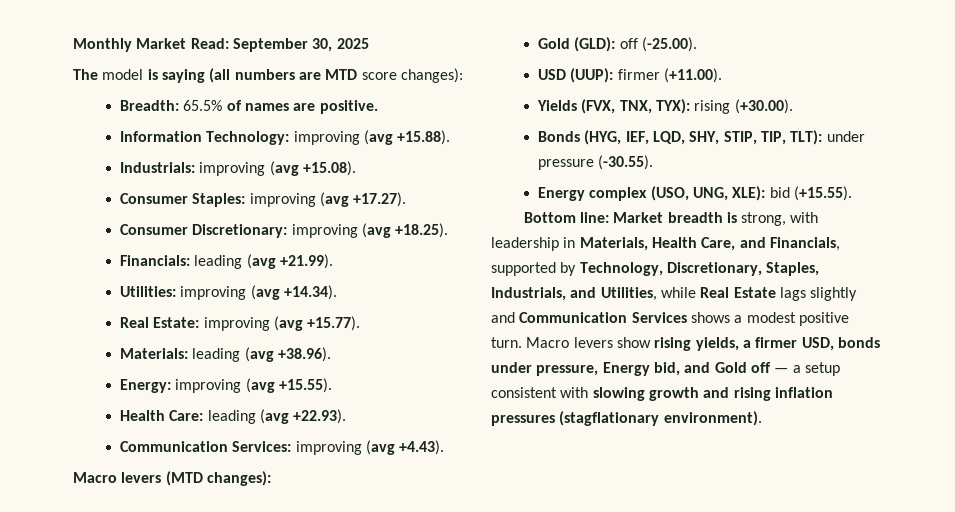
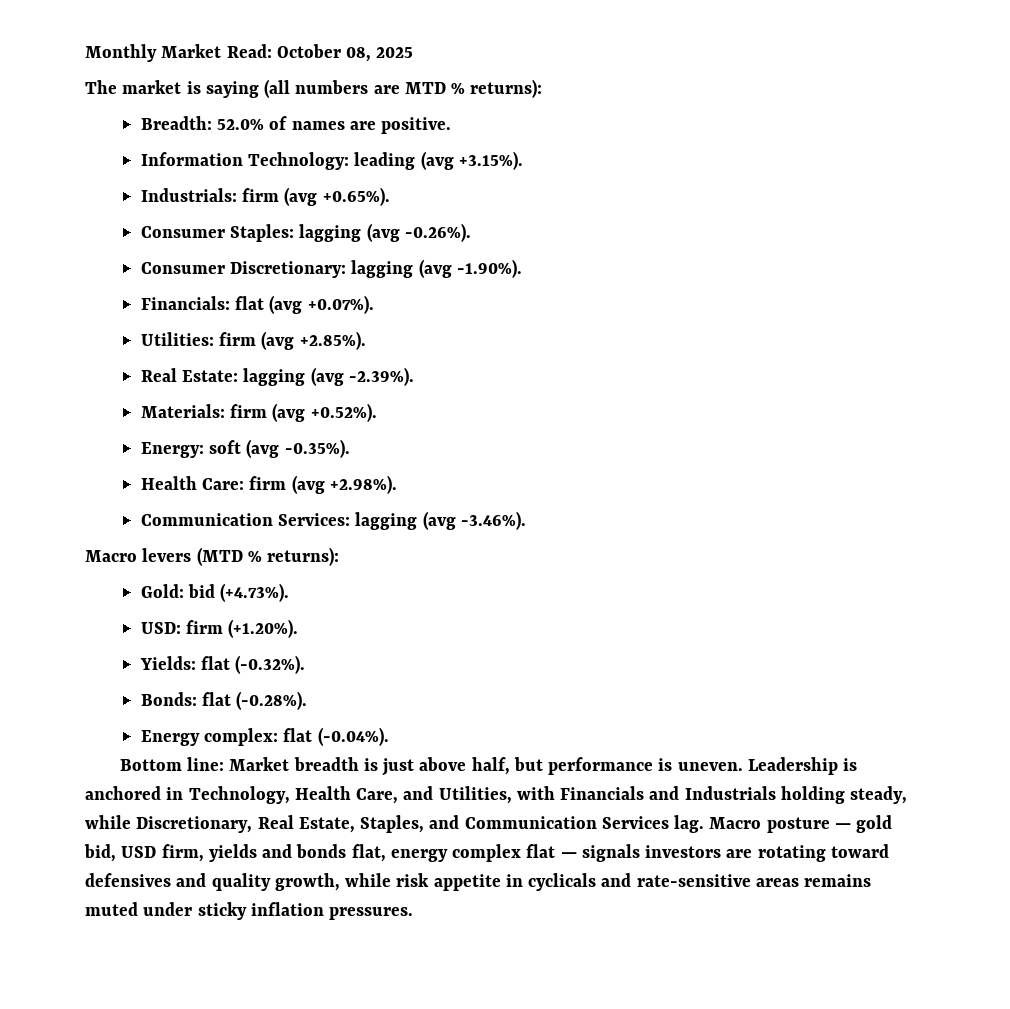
[232,38,333,52] September 30, -> [276,44,372,62] October 08,
[102,69,144,80] model -> [122,80,182,94] market
[361,68,463,83] score changes): -> [451,79,543,98] % returns):
[183,100,223,111] 65.5% -> [217,119,265,130] 52.0%
[293,130,451,145] [120,161,357,176] improving (avg +15.88). // Industrials: improving (avg +15.08). -> [354,151,523,170] [140,187,390,206] leading (avg +3.15%). // Industrials: firm (avg +0.65%).
[249,192,407,207] improving (avg +17.27). -> [299,223,471,242] lagging (avg -0.26%).
[291,223,449,238] [120,254,334,269] [120,285,338,300] [120,316,361,331] [120,347,332,362] [120,378,333,393] improving (avg +18.25). // Financials: leading (avg +21.99). // Utilities: improving (avg +14.34). // Real Estate: improving (avg +15.77). // Materials: leading (avg +38.96). // Energy: improving (avg +15.55). -> [351,259,522,278] [140,295,374,314] [140,331,366,350] [140,367,414,386] [140,403,377,422] [140,439,350,458] lagging (avg -1.90%). // Financials: flat (avg +0.07%). // Utilities: firm (avg +2.85%). // Real Estate: lagging (avg -2.39%). // Materials: firm (avg +0.52%). // Energy: soft (avg -0.35%).
[207,409,347,424] leading (avg +22.93). -> [249,475,397,494] firm (avg +2.98%).
[295,440,445,455] improving (avg +4.43). -> [355,511,526,530] lagging (avg -3.46%).
[206,471,271,486] [538,37,698,52] [538,68,723,83] [537,99,793,114] [538,130,865,145] [538,155,654,170] [538,186,853,201] changes): // Gold (GLD): off (-25.00). // USD (UUP): firmer (+11.00). // Yields (FVX, TNX, TYX): rising (+30.00). // Bonds (HYG, IEF, LQD, SHY, STIP, TIP, TLT): under pressure (-30.55). // Energy complex (USO, UNG, XLE): bid (+15.55). -> [247,547,340,566] [140,583,290,602] [140,619,299,638] [139,655,306,674] [140,691,308,710] [140,727,389,746] % returns): // Gold: bid (+4.73%). // USD: firm (+1.20%). // Yields: flat (-0.32%). // Bonds: flat (-0.28%). // Energy complex: flat (-0.04%).
[741,212,819,226] [491,237,840,251] [491,262,820,276] [491,287,858,301] [491,312,849,326] [491,337,880,351] [491,362,840,376] [491,387,833,401] [491,411,762,426] strong, with leadership in Materials, Health Care, and Financials, supported by Technology, Discretionary, Staples, Industrials, and Utilities, while Real Estate lags slightly and Communication Services shows a modest positive turn. Macro levers show rising yields, a firmer USD, bonds under pressure, Energy bid, and Gold off — a setup consistent with slowing growth and rising inflation pressures (stagflationary environment). -> [382,757,858,776] [85,786,908,804] [85,815,893,833] [84,844,889,862] [85,873,872,891] [85,902,414,920] just above half, but performance is uneven. Leadership is anchored in Technology, Health Care, and Utilities, with Financials and Industrials holding steady, while Discretionary, Real Estate, Staples, and Communication Services lag. Macro posture — gold bid, USD firm, yields and bonds flat, energy complex flat — signals investors are rotating toward defensives and quality growth, while risk appetite in cyclicals and rate-sensitive areas remains muted under sticky inflation pressures.

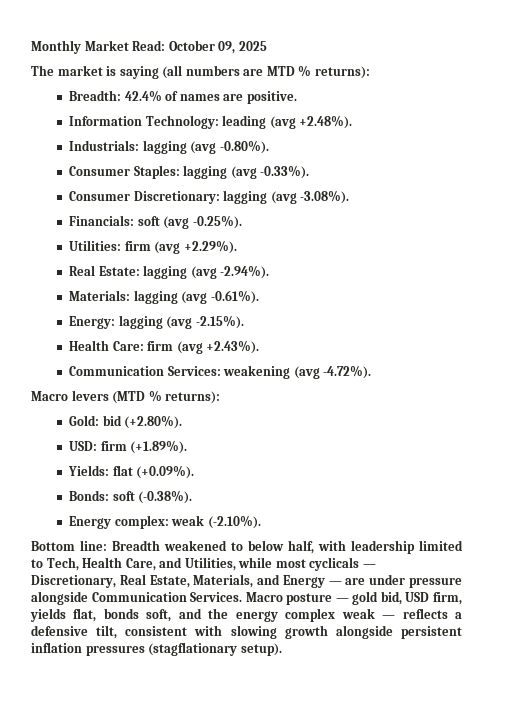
[346,47,372,62] 08, -> [218,41,236,54] 09,
[217,119,265,130] 52.0% -> [124,90,162,102] 42.4%
[458,151,523,170] +3.15%). -> [299,115,353,129] +2.48%).
[242,187,390,206] firm (avg +0.65%). -> [142,140,269,154] lagging (avg -0.80%).
[404,223,471,242] -0.26%). -> [260,165,310,179] -0.33%).
[456,259,522,278] -1.90%). -> [300,190,350,204] -3.08%).
[235,295,374,314] flat (avg +0.07%). -> [137,215,242,229] soft (avg -0.25%).
[299,331,366,350] +2.85%). -> [183,240,237,254] +2.29%).
[348,367,414,386] -2.39%). -> [220,265,270,279] -2.94%).
[230,403,377,422] [140,439,350,458] firm (avg +0.52%). // Energy: soft (avg -0.35%). -> [133,290,259,304] [69,315,244,329] lagging (avg -0.61%). // Energy: lagging (avg -2.15%).
[329,475,397,494] +2.98%). -> [206,340,260,354] +2.43%).
[355,511,526,530] lagging (avg -3.46%). -> [223,365,372,379] weakening (avg -4.72%).
[220,583,290,602] (+4.73%). -> [124,415,183,429] (+2.80%).
[228,619,299,638] (+1.20%). -> [130,440,188,454] (+1.89%).
[235,655,306,674] (-0.32%). -> [136,465,195,479] (+0.09%).
[202,691,308,710] flat (-0.28%). -> [112,490,193,504] soft (-0.38%).
[283,727,389,746] flat (-0.04%). -> [171,515,261,529] weak (-2.10%).
[229,757,858,776] [85,786,908,804] [85,815,705,833] Market breadth is just above half, but performance is uneven. Leadership is anchored in Technology, Health Care, and Utilities, with Financials and Industrials holding steady, while Discretionary, Real Estate, Staples, and Communication Services lag. -> [112,540,463,554] [31,557,376,571] [31,574,462,588] [31,591,243,605] Breadth weakened to below half, with leadership limited to Tech, Health Care, and Utilities, while most cyclicals — Discretionary, Real Estate, Materials, and Energy — are under pressure alongside Communication Services.
[262,844,889,862] [85,873,872,891] [85,902,414,920] and bonds flat, energy complex flat — signals investors are rotating toward defensives and quality growth, while risk appetite in cyclicals and rate-sensitive areas remains muted under sticky inflation pressures. -> [73,608,462,622] [31,625,462,639] [31,642,282,656] flat, bonds soft, and the energy complex weak — reflects a defensive tilt, consistent with slowing growth alongside persistent inflation pressures (stagflationary setup).

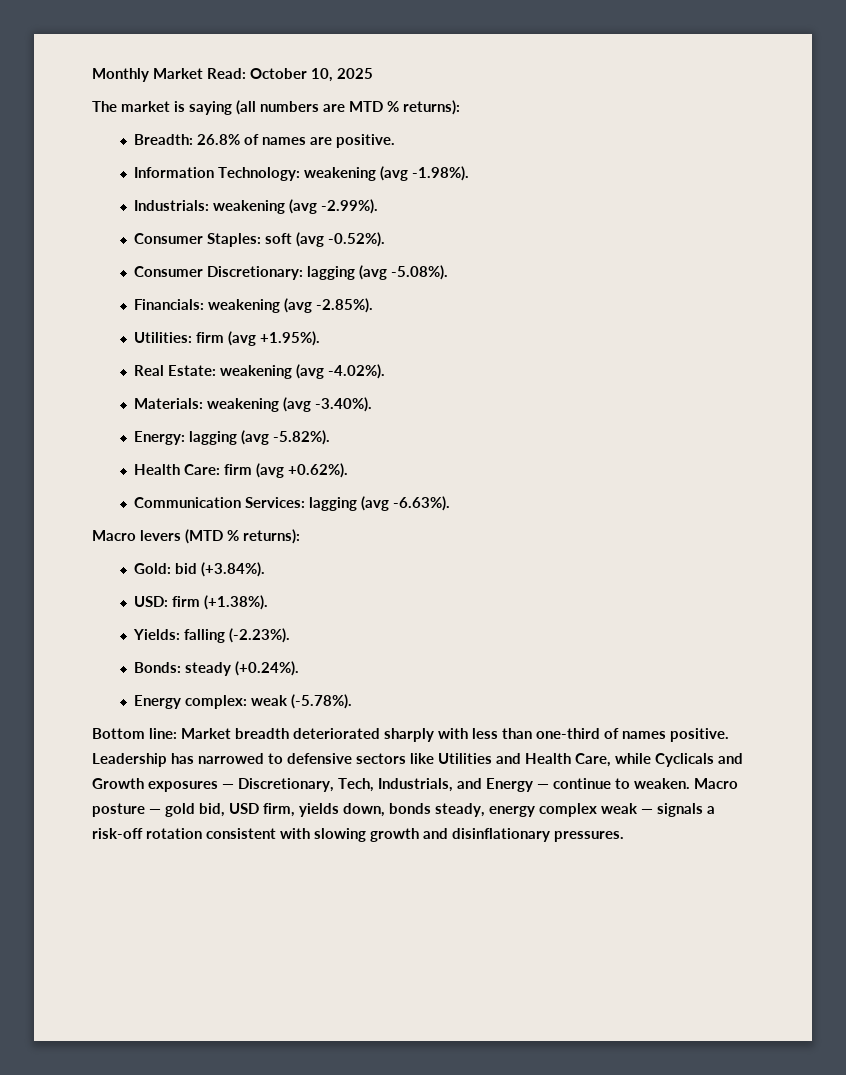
[218,41,236,54] 09, -> [311,68,333,82] 10,
[124,90,162,102] 42.4% -> [196,134,240,145] 26.8%
[222,115,353,129] [69,140,269,154] leading (avg +2.48%). // Industrials: lagging (avg -0.80%). -> [303,166,469,181] [133,199,378,214] weakening (avg -1.98%). // Industrials: weakening (avg -2.99%).
[183,165,310,179] lagging (avg -0.33%). -> [264,232,385,247] soft (avg -0.52%).
[300,190,350,204] -3.08%). -> [390,265,448,280] -5.08%).
[137,215,242,229] soft (avg -0.25%). -> [207,298,373,313] weakening (avg -2.85%).
[183,240,237,254] +2.29%). -> [259,331,320,346] +1.95%).
[143,265,270,279] [69,290,259,304] lagging (avg -2.94%). // Materials: lagging (avg -0.61%). -> [219,364,385,379] [133,397,372,412] weakening (avg -4.02%). // Materials: weakening (avg -3.40%).
[195,315,244,329] -2.15%). -> [272,430,330,445] -5.82%).
[206,340,260,354] +2.43%). -> [287,463,348,478] +0.62%).
[223,365,372,379] weakening (avg -4.72%). -> [308,496,450,511] lagging (avg -6.63%).
[124,415,183,429] (+2.80%). -> [200,562,265,577] (+3.84%).
[130,440,188,454] (+1.89%). -> [203,595,268,610] (+1.38%).
[112,465,195,479] flat (+0.09%). -> [183,628,290,643] falling (-2.23%).
[112,490,193,504] soft (-0.38%). -> [184,661,299,676] steady (+0.24%).
[207,515,261,529] (-2.10%). -> [290,694,352,709] (-5.78%).
[112,540,463,554] [31,557,376,571] [31,574,462,588] [31,591,243,605] Breadth weakened to below half, with leadership limited to Tech, Health Care, and Utilities, while most cyclicals — Discretionary, Real Estate, Materials, and Energy — are under pressure alongside Communication Services. -> [181,728,729,742] [92,753,743,767] [92,778,690,792] Market breadth deteriorated sharply with less than one-third of names positive. Leadership has narrowed to defensive sectors like Utilities and Health Care, while Cyclicals and Growth exposures — Discretionary, Tech, Industrials, and Energy — continue to weaken.
[73,608,462,622] [31,625,462,639] [31,642,282,656] flat, bonds soft, and the energy complex weak — reflects a defensive tilt, consistent with slowing growth alongside persistent inflation pressures (stagflationary setup). -> [343,803,715,817] [92,828,624,842] down, bonds steady, energy complex weak — signals a risk-off rotation consistent with slowing growth and disinflationary pressures.

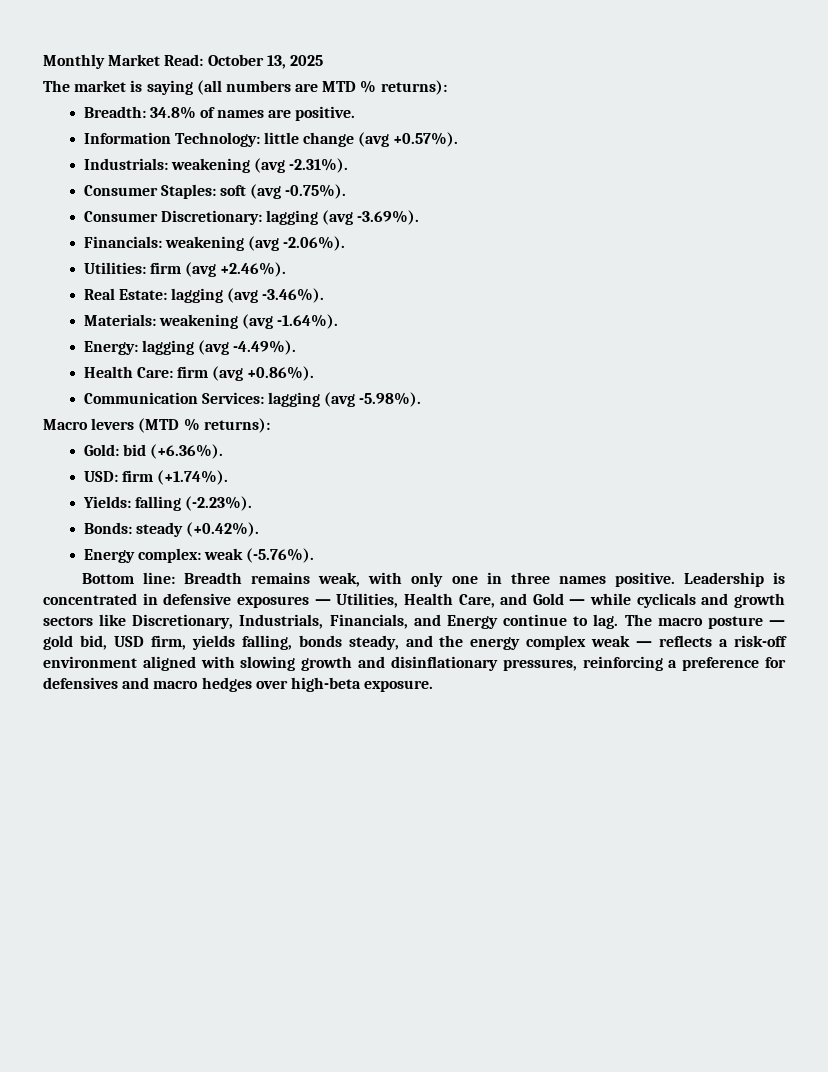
[311,68,333,82] 10, -> [266,55,286,69] 13,
[196,134,240,145] 26.8% -> [149,106,196,119] 34.8%
[303,166,469,181] weakening (avg -1.98%). -> [263,132,459,147] little change (avg +0.57%).
[320,199,378,214] -2.99%). -> [289,158,349,173] -2.31%).
[327,232,385,247] -0.52%). -> [285,184,347,199] -0.75%).
[390,265,448,280] -5.08%). -> [357,210,420,225] -3.69%).
[315,298,373,313] -2.85%). -> [283,236,346,251] -2.06%).
[259,331,320,346] +1.95%). -> [220,262,287,277] +2.46%).
[219,364,385,379] weakening (avg -4.02%). -> [170,288,325,303] lagging (avg -3.46%).
[314,397,372,412] -3.40%). -> [277,314,339,329] -1.64%).
[272,430,330,445] -5.82%). -> [233,340,297,355] -4.49%).
[287,463,348,478] +0.62%). -> [247,366,315,381] +0.86%).
[392,496,450,511] -6.63%). -> [359,392,422,407] -5.98%).
[200,562,265,577] (+3.84%). -> [149,444,223,459] (+6.36%).
[203,595,268,610] (+1.38%). -> [156,470,228,485] (+1.74%).
[234,661,299,676] (+0.24%). -> [185,522,259,537] (+0.42%).
[290,694,352,709] (-5.78%). -> [246,548,315,563] (-5.76%).
[181,728,729,742] [92,753,743,767] [92,778,453,792] Market breadth deteriorated sharply with less than one-third of names positive. Leadership has narrowed to defensive sectors like Utilities and Health Care, while Cyclicals and Growth exposures — Discretionary, Tech, Industrials, -> [184,572,786,587] [43,593,785,608] [43,614,408,629] Breadth remains weak, with only one in three names positive. Leadership is concentrated in defensive exposures — Utilities, Health Care, and Gold — while cyclicals and growth sectors like Discretionary, Industrials, Financials,
[537,784,549,789] — -> (498, 622) none
[634,778,738,789] weaken. Macro -> [593,614,703,629] lag. The macro
[343,803,385,817] down, -> [241,635,292,650] falling,
(485, 810) none -> [405,635,464,647] and the
[657,803,703,817] signals -> [659,635,713,647] reflects
[146,828,276,839] rotation consistent -> [43,656,196,671] environment aligned
[554,831,624,842] pressures. -> [502,656,787,671] [43,677,434,692] pressures, reinforcing a preference for defensives and macro hedges over high-beta exposure.

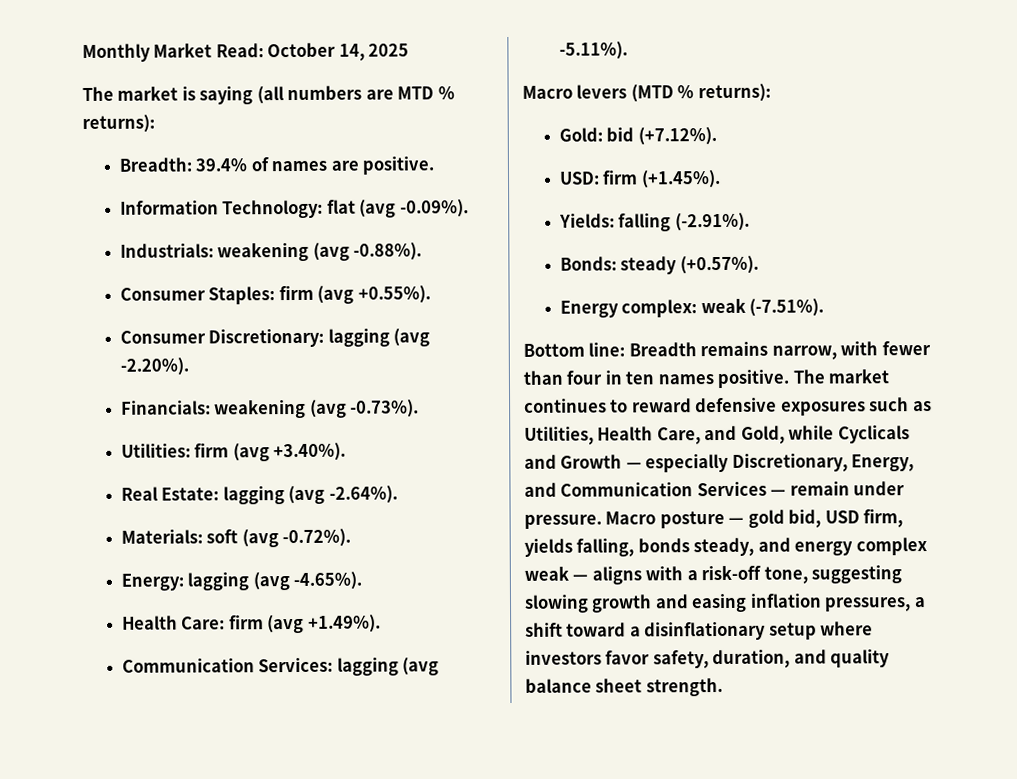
[266,55,286,69] 13, -> [338,43,365,61] 14,
[149,106,196,119] 34.8% -> [195,158,248,172] 39.4%
[263,132,459,147] little change (avg +0.57%). -> [326,199,469,218] flat (avg -0.09%).
[289,158,349,173] -2.31%). -> [353,242,423,261] -0.88%).
[219,184,347,199] soft (avg -0.75%). -> [278,285,431,304] firm (avg +0.55%).
[357,210,420,225] -3.69%). -> [119,357,189,376] -2.20%).
[283,236,346,251] -2.06%). -> [350,399,420,418] -0.73%).
[220,262,287,277] +2.46%). -> [273,442,347,462] +3.40%).
[262,288,325,303] -3.46%). -> [328,485,398,504] -2.64%).
[158,314,339,329] weakening (avg -1.64%). -> [206,528,352,548] soft (avg -0.72%).
[233,340,297,355] -4.49%). -> [293,571,363,591] -4.65%).
[247,366,315,381] +0.86%). -> [307,614,381,633] +1.49%).
[359,392,422,407] -5.98%). -> [558,41,628,60] -5.11%).
[149,444,223,459] (+6.36%). -> [637,127,717,146] (+7.12%).
[156,470,228,485] (+1.74%). -> [640,170,721,189] (+1.45%).
[184,496,252,511] (-2.23%). -> [674,212,750,232] (-2.91%).
[185,522,259,537] (+0.42%). -> [679,255,759,275] (+0.57%).
[246,548,315,563] (-5.76%). -> [749,298,825,317] (-7.51%).
[318,572,786,587] [43,593,785,608] [43,614,703,629] weak, with only one in three names positive. Leadership is concentrated in defensive exposures — Utilities, Health Care, and Gold — while cyclicals and growth sectors like Discretionary, Industrials, Financials, and Energy continue to lag. The macro -> [771,341,931,360] [523,369,890,389] [524,397,932,416] [524,425,910,445] [524,453,915,473] [524,481,906,497] [524,511,657,529] narrow, with fewer than four in ten names positive. The market continues to reward defensive exposures such as Utilities, Health Care, and Gold, while Cyclicals and Growth — especially Discretionary, Energy, and Communication Services — remain under pressure. Macro
[439,635,464,647] the -> (791, 544) none
[659,635,787,647] [43,656,787,671] [43,677,434,692] reflects a risk-off environment aligned with slowing growth and disinflationary pressures, reinforcing a preference for defensives and macro hedges over high-beta exposure. -> [591,565,903,585] [524,593,926,613] [525,621,874,641] [525,649,891,669] [525,677,723,697] aligns with a risk-off tone, suggesting slowing growth and easing inflation pressures, a shift toward a disinflationary setup where investors favor safety, duration, and quality balance sheet strength.

